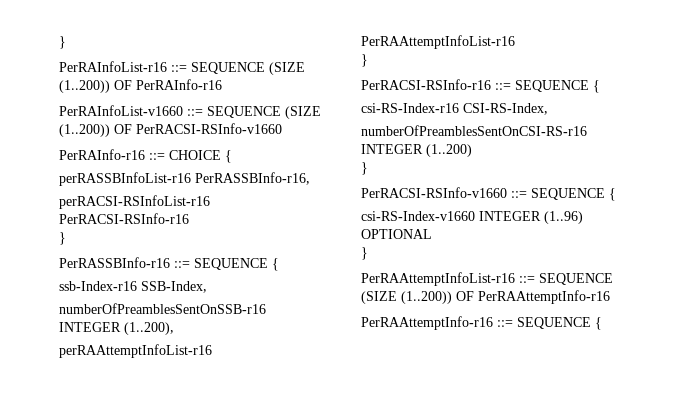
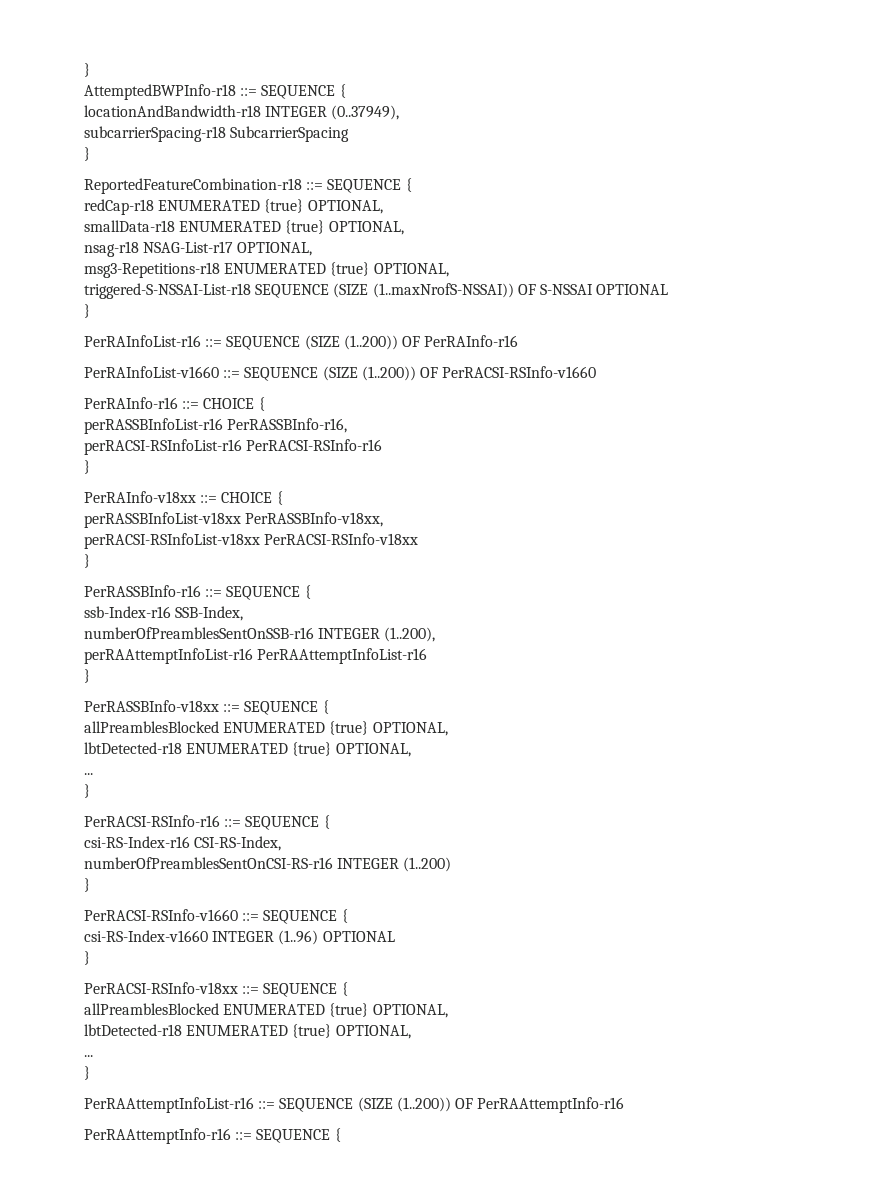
[59,36,66,49] } -> [84,63,90,77] [84,84,346,100] [84,105,400,120] [84,126,350,142] [84,147,90,161] [84,178,412,194] [84,199,383,215] [84,220,404,235] [84,241,313,257] [84,262,449,278] [84,283,669,299] [84,304,90,318] } // AttemptedBWPInfo-r18 ::= SEQUENCE { // locationAndBandwidth-r18 INTEGER (0..37949), // subcarrierSpacing-r18 SubcarrierSpacing // } // ReportedFeatureCombination-r18 ::= SEQUENCE { // redCap-r18 ENUMERATED {true} OPTIONAL, // smallData-r18 ENUMERATED {true} OPTIONAL, // nsag-r18 NSAG-List-r17 OPTIONAL, // msg3-Repetitions-r18 ENUMERATED {true} OPTIONAL, // triggered-S-NSSAI-List-r18 SEQUENCE (SIZE (1..maxNrofS-NSSAI)) OF S-NSSAI OPTIONAL // }
(66, 238) none -> [84,491,283,505] [84,512,384,528] [84,533,419,549] [84,554,90,568] // PerRAInfo-v18xx ::= CHOICE { // perRASSBInfoList-v18xx PerRASSBInfo-v18xx, // perRACSI-RSInfoList-v18xx PerRACSI-RSInfo-v18xx // }
(368, 60) none -> [84,700,329,715] [84,721,448,736] [84,742,411,757] [84,773,93,775] [84,784,90,798] // PerRASSBInfo-v18xx ::= SEQUENCE { // allPreamblesBlocked ENUMERATED {true} OPTIONAL, // lbtDetected-r18 ENUMERATED {true} OPTIONAL, // ... // }
(368, 253) none -> [84,982,348,997] [84,1003,448,1018] [84,1024,411,1039] [84,1055,93,1057] [84,1066,90,1080] // PerRACSI-RSInfo-v18xx ::= SEQUENCE { // allPreamblesBlocked ENUMERATED {true} OPTIONAL, // lbtDetected-r18 ENUMERATED {true} OPTIONAL, // ... // }

